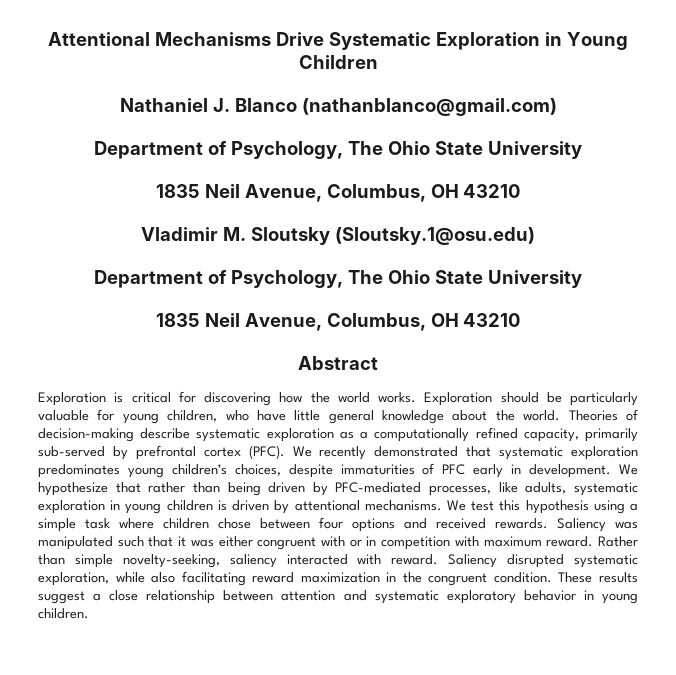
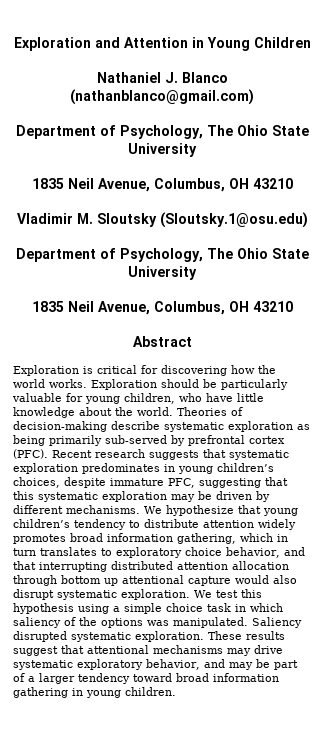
[48,32,540,50] Attentional Mechanisms Drive Systematic Exploration -> [13,37,188,51] Exploration and Attention
[328,410,374,424] general -> (264, 397) none
[360,427,579,442] a computationally refined capacity, -> [13,435,45,446] being
[292,446,459,460] We recently demonstrated -> [52,449,199,460] Recent research suggests
(120, 471) none -> [164,464,175,472] in
[340,463,639,478] [38,482,638,496] [38,500,442,514] immaturities of PFC early in development. We hypothesize that rather than being driven by PFC-mediated processes, like adults, systematic exploration in young children is driven by attentional mechanisms. -> [110,477,288,488] [13,491,270,502] [13,505,298,516] [13,519,296,530] [13,533,288,544] [13,547,305,558] [13,561,289,572] [13,575,297,586] [13,589,190,600] immature PFC, suggesting that this systematic exploration may be driven by different mechanisms. We hypothesize that young children’s tendency to distribute attention widely promotes broad information gathering, which in turn translates to exploratory choice behavior, and that interrupting distributed attention allocation through bottom up attentional capture would also disrupt systematic exploration.
[85,517,638,532] [38,536,639,550] [38,554,639,568] [38,571,638,586] [38,590,576,604] task where children chose between four options and received rewards. Saliency was manipulated such that it was either congruent with or in competition with maximum reward. Rather than simple novelty-seeking, saliency interacted with reward. Saliency disrupted systematic exploration, while also facilitating reward maximization in the congruent condition. These results suggest a close relationship between attention and systematic exploratory behavior -> [166,603,283,612] [13,617,302,628] [13,631,285,642] [13,645,283,656] [13,659,298,670] [13,673,279,684] [13,687,68,698] choice task in which saliency of the options was manipulated. Saliency disrupted systematic exploration. These results suggest that attentional mechanisms may drive systematic exploratory behavior, and may be part of a larger tendency toward broad information gathering

